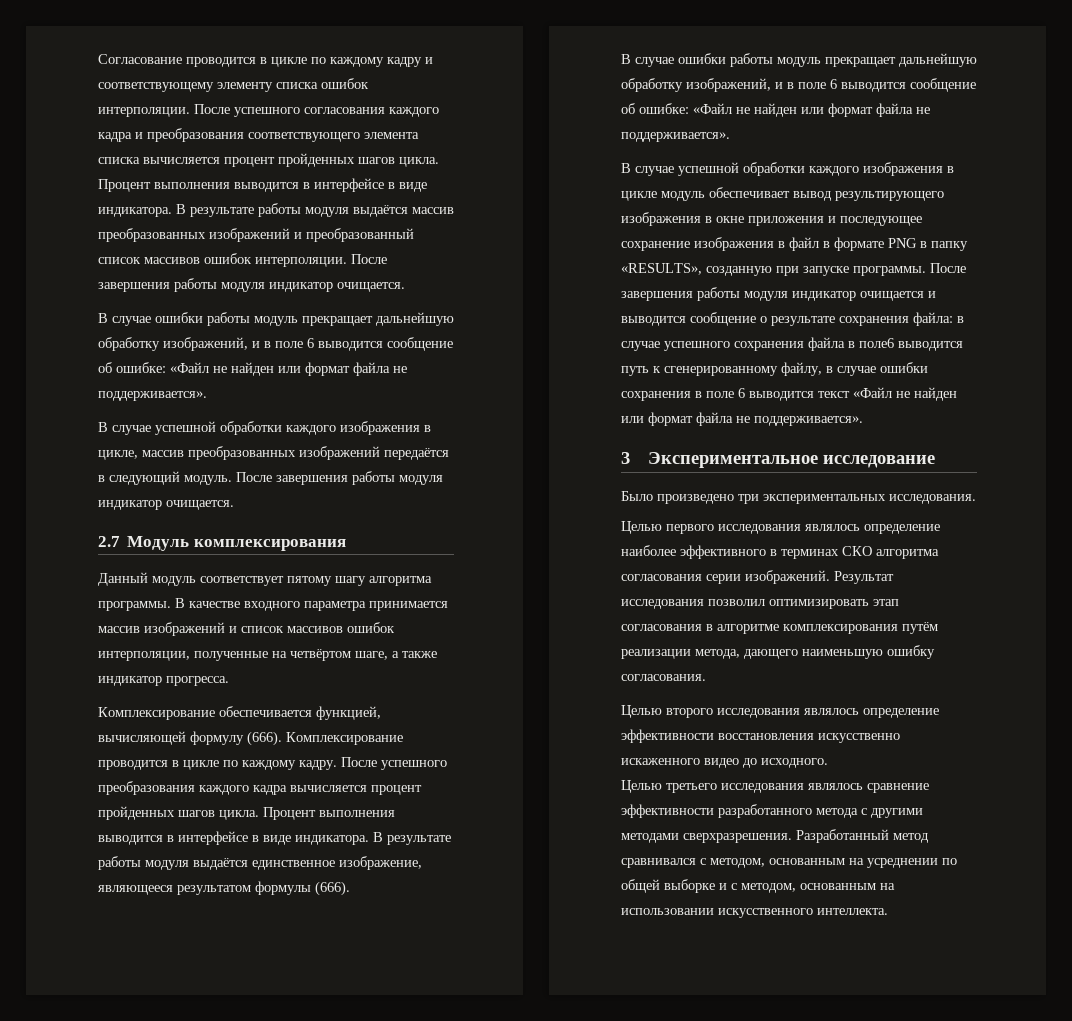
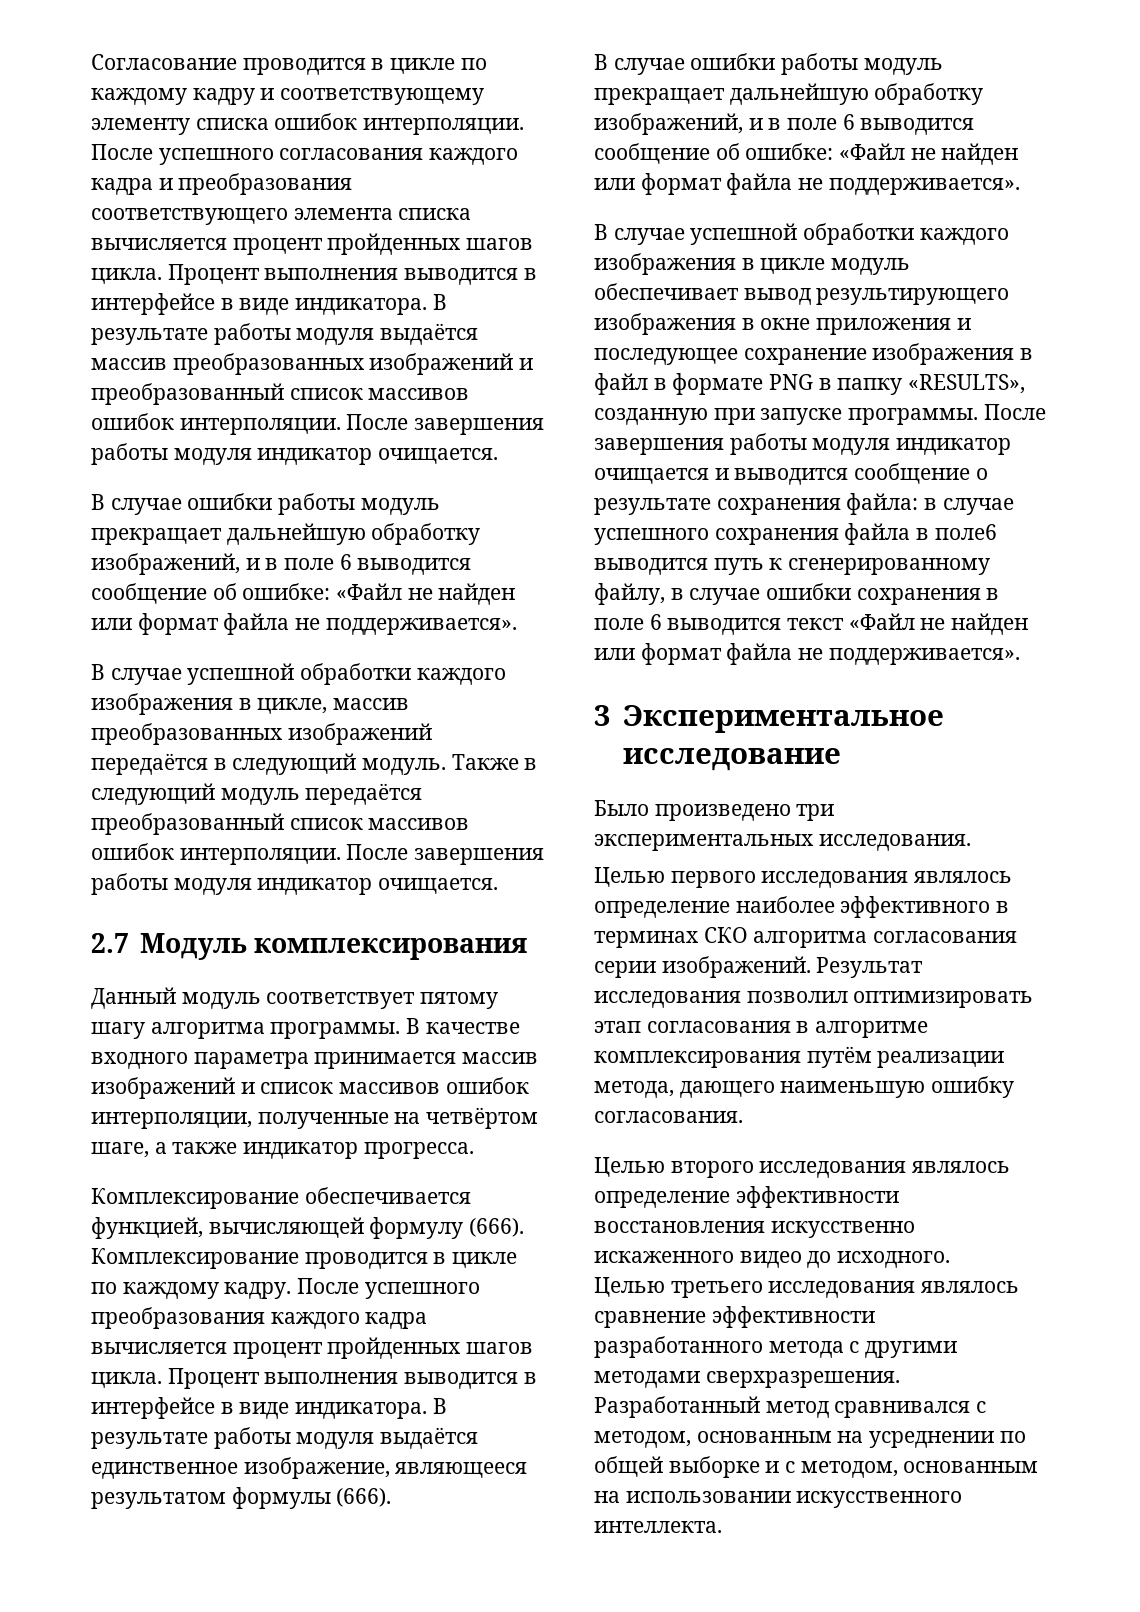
(232, 480) none -> [451,754,538,770] [91,783,423,805] [91,813,470,835] [91,843,341,865] Также в следующий модуль передаётся преобразованный список массивов ошибок интерполяции.

